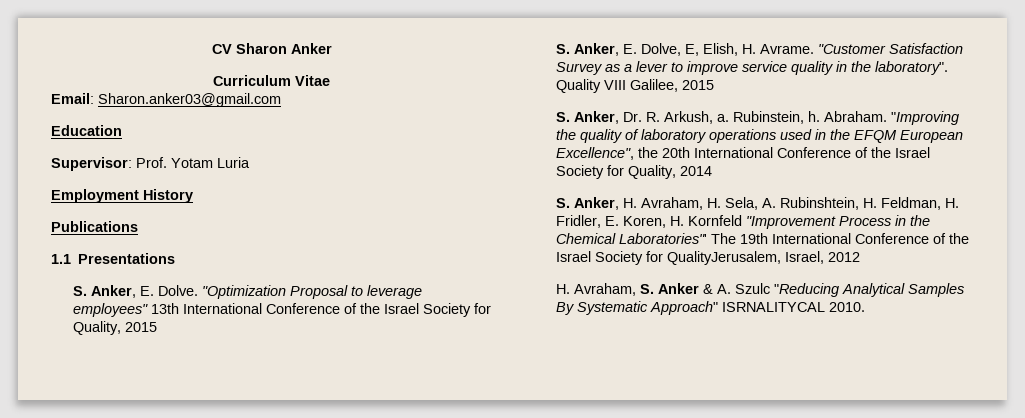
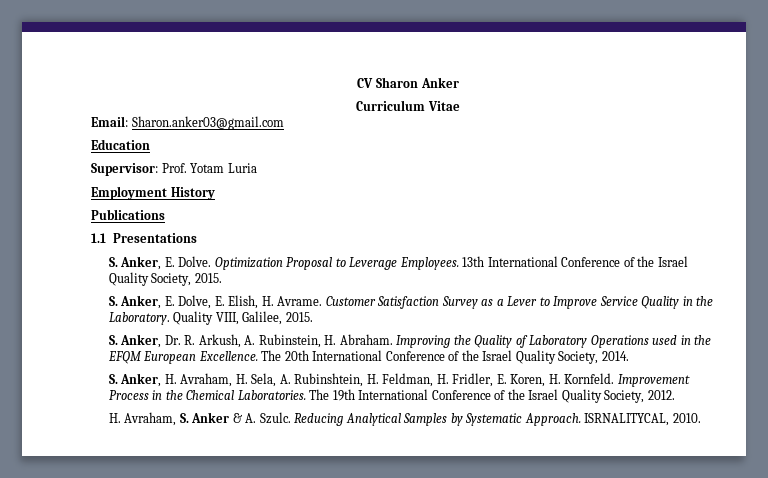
[202,285,287,299] "Optimization -> [214,257,283,270] Optimization
[367,285,423,299] [73,303,149,317] leverage employees" -> [349,257,459,270] Leverage Employees.
[423,303,492,317] [73,321,158,335] Society for Quality, 2015 -> [108,272,222,286] Quality Society, 2015.
[685,44,700,56] E, -> [214,296,225,306] E.
[818,44,887,54] "Customer -> [325,296,376,306] Customer
[636,61,949,75] [556,79,715,93] lever to improve service quality in the laboratory". Quality VIII Galilee, 2015 -> [507,296,714,309] [108,311,313,325] Lever to Improve Service Quality in the Laboratory. Quality VIII, Galilee, 2015.
[717,111,960,125] [556,129,777,143] a. Rubinstein, h. Abraham. "Improving the quality of laboratory operations -> [244,334,649,348] A. Rubinstein, H. Abraham. Improving the Quality of Laboratory Operations
[556,147,659,160] Excellence", the -> [198,350,282,361] Excellence. The
[556,165,713,179] Society for Quality, 2014 -> [515,350,629,364] Quality Society, 2014.
[688,215,837,229] Kornfeld "Improvement -> [564,373,690,387] Kornfeld. Improvement
[619,233,708,244] Laboratories"' -> [237,390,306,400] Laboratories.
[595,251,861,265] Society for QualityJerusalem, Israel, 2012 -> [561,389,675,403] Quality Society, 2012.
[735,283,965,297] [556,301,826,315] Szulc "Reducing Analytical Samples By Systematic Approach" ISRNALITYCAL -> [259,412,670,426] Szulc. Reducing Analytical Samples by Systematic Approach. ISRNALITYCAL,

